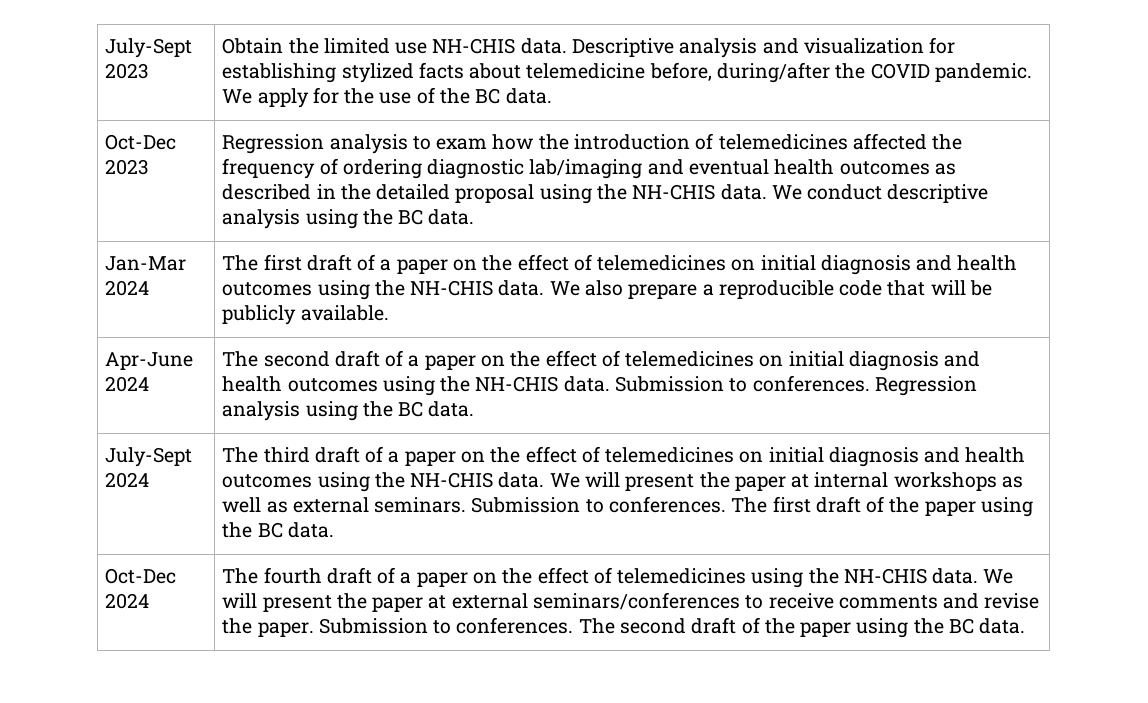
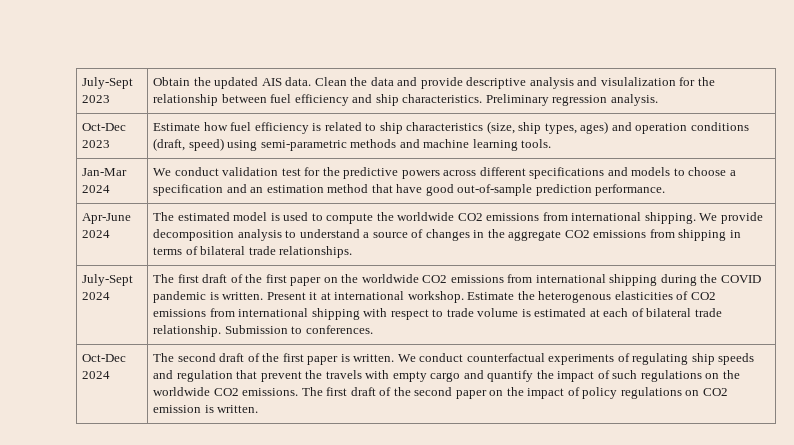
[323,37,956,58] [222,62,1032,83] [222,87,552,108] [105,134,177,150] [105,159,150,175] [222,133,963,154] [222,158,956,179] [222,184,989,204] [222,209,475,229] [105,256,187,271] limited use NH-CHIS data. Descriptive analysis and visualization for establishing stylized facts about telemedicine before, during/after the COVID pandemic. We apply for the use of the BC data. // Oct-Dec 2023 | Regression analysis to exam how the introduction of telemedicines affected the frequency of ordering diagnostic lab/imaging and eventual health outcomes as described in the detailed proposal using the NH-CHIS data. We conduct descriptive analysis using the BC data. // Jan-Mar -> [214,77,715,89] [153,94,658,106] [82,123,127,131] [82,140,111,148] [153,121,749,134] [153,138,552,151] [82,168,128,176] [82,185,111,193] [153,167,736,179] [153,184,666,196] [82,213,132,224] [82,230,111,238] [153,212,763,224] [153,229,741,241] [153,246,353,258] [82,274,134,286] updated AIS data. Clean the data and provide descriptive analysis and visulalization for the relationship between fuel efficiency and ship characteristics. Preliminary regression analysis. // Oct-Dec 2023 | Estimate how fuel efficiency is related to ship characteristics (size, ship types, ages) and operation conditions (draft, speed) using semi-parametric methods and machine learning tools. // Jan-Mar 2024 | We conduct validation test for the predictive powers across different specifications and models to choose a specification and an estimation method that have good out-of-sample prediction performance. // Apr-June 2024 | The estimated model is used to compute the worldwide CO2 emissions from international shipping. We provide decomposition analysis to understand a source of changes in the aggregate CO2 emissions from shipping in terms of bilateral trade relationships. // July-Sept
[380,254,1018,275] [222,280,992,300] [222,305,389,325] [105,352,194,370] a paper on the effect of telemedicines on initial diagnosis and health outcomes using the NH-CHIS data. We also prepare a reproducible code that will be publicly available. // Apr-June -> [245,274,761,286] [153,291,716,303] [153,308,722,320] [153,325,373,337] [82,354,127,362] the first paper on the worldwide CO2 emissions from international shipping during the COVID pandemic is written. Present it at international workshop. Estimate the heterogenous elasticities of CO2 emissions from international shipping with respect to trade volume is estimated at each of bilateral trade relationship. Submission to conferences. // Oct-Dec
[408,350,981,371] [222,375,977,396] [222,401,475,421] [105,447,193,467] [105,472,150,488] [222,446,1026,467] [222,472,1023,492] [222,496,1033,517] [222,522,334,538] [105,568,177,584] [105,593,150,609] [222,567,1014,588] [222,592,1040,612] [222,617,1026,638] a paper on the effect of telemedicines on initial diagnosis and health outcomes using the NH-CHIS data. Submission to conferences. Regression analysis using the BC data. // July-Sept 2024 | The third draft of a paper on the effect of telemedicines on initial diagnosis and health outcomes using the NH-CHIS data. We will present the paper at internal workshops as well as external seminars. Submission to conferences. The first draft of the paper using the BC data. // Oct-Dec 2024 | The fourth draft of a paper on the effect of telemedicines using the NH-CHIS data. We will present the paper at external seminars/conferences to receive comments and revise the paper. Submission to conferences. The second draft of the paper using the BC data. -> [262,353,755,365] [153,370,740,382] [153,387,728,399] [153,405,259,413] the first paper is written. We conduct counterfactual experiments of regulating ship speeds and regulation that prevent the travels with empty cargo and quantify the impact of such regulations on the worldwide CO2 emissions. The first draft of the second paper on the impact of policy regulations on CO2 emission is written.

